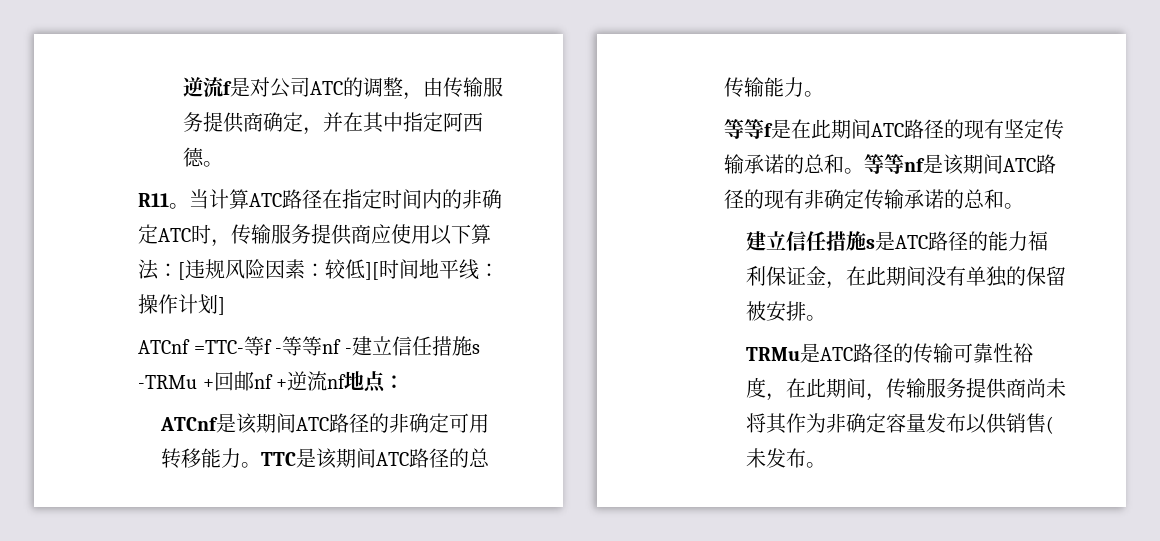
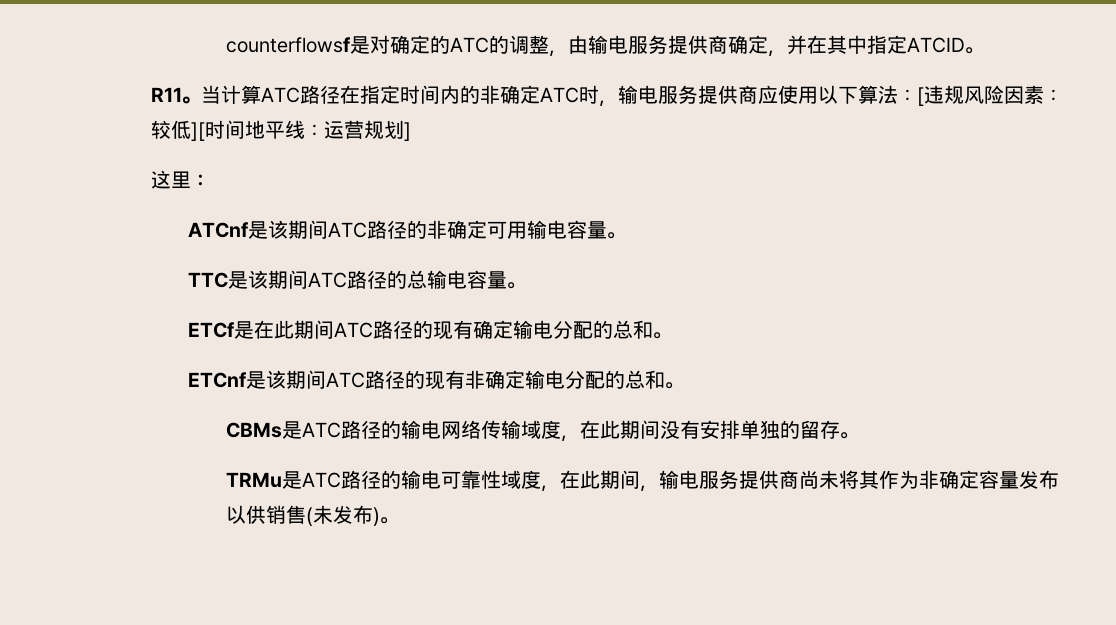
[182,77,310,98] 逆流f是对公司 -> [225,35,450,54] counterflowsf是对确定的
[442,77,483,97] 传输 -> [587,35,628,54] 输电
[442,112,483,132] [182,147,204,167] 阿西德 -> [906,37,965,53] ATCID
[231,224,272,244] 传输 -> [617,85,658,104] 输电
[138,294,199,314] 操作计 -> [323,120,384,139] 运营规
[138,336,480,356] [138,371,387,393] ATCnf =TTC-等f -等等nf -建立信任措施s -TRMu +回邮nf +逆流nf地点 -> [150,170,191,189] 这里
[160,448,261,469] 转移能力。 -> [527,220,627,239] 输电容量。 //
[723,77,824,97] [723,119,773,139] 传输能力。 // 等等f -> [427,270,527,289] [188,322,235,338] 输电容量。 // ETCf
[1003,119,1064,139] [723,154,925,174] 坚定传输承诺的总和。等等nf -> [473,320,673,339] [188,372,247,388] 确定输电分配的总和。 // ETCnf
[863,189,1024,209] [745,231,1048,251] [745,266,1066,289] [745,301,806,322] 传输承诺的总和。 // 建立信任措施s是ATC路径的能力福利保证金，在此期间没有单独的保留被安排 -> [525,370,685,389] [225,420,840,442] 输电分配的总和。 // CBMs是ATC路径的输电网络传输域度，在此期间没有安排单独的留存
[912,343,1033,363] 传输可靠性裕 -> [400,470,521,489] 输电可靠性域
[885,378,926,398] 传输 -> [658,470,699,489] 输电
(806, 458) none -> [372,507,380,526] )

